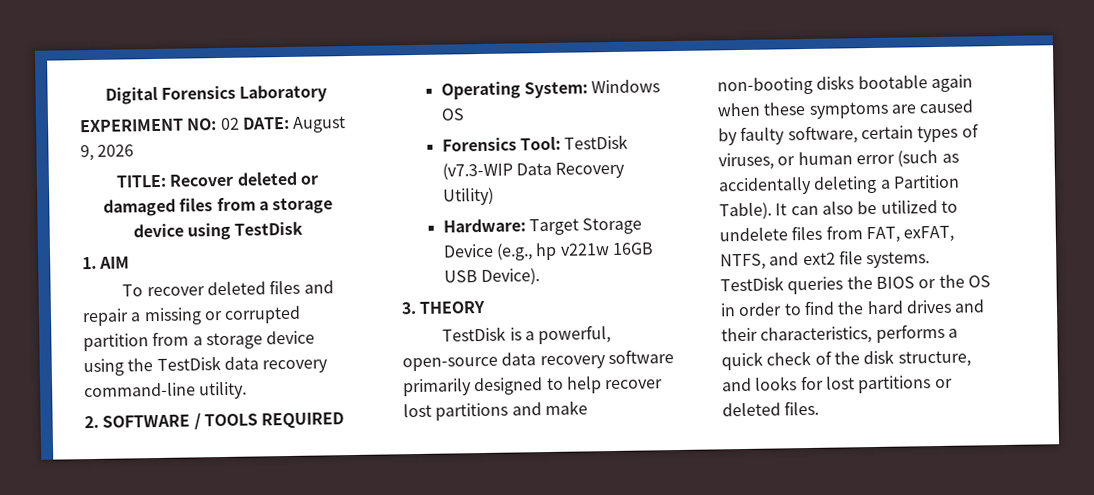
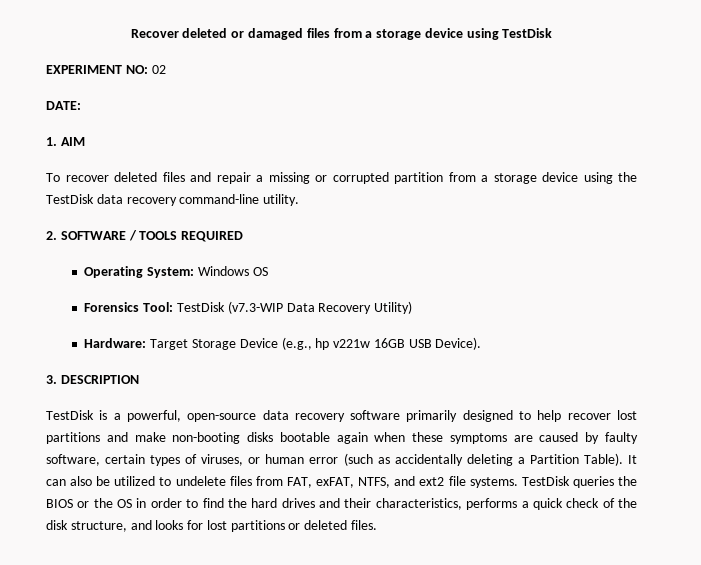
[104,84,328,105] [79,116,347,133] [80,144,135,162] [116,174,168,188] Digital Forensics Laboratory // EXPERIMENT NO: 02 DATE: August 9, 2026 // TITLE: -> (130, 33) none
(304, 228) none -> [46,65,166,74] [46,101,81,110] // EXPERIMENT NO: 02 // DATE:
[419,300,486,314] THEORY -> [60,375,139,384] DESCRIPTION

